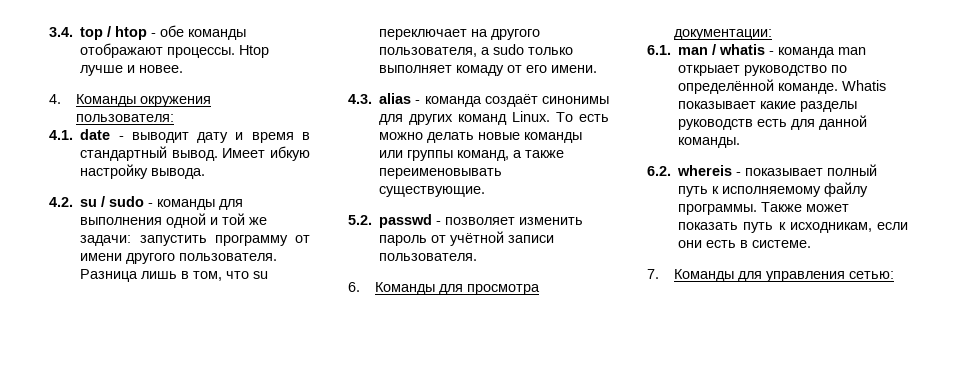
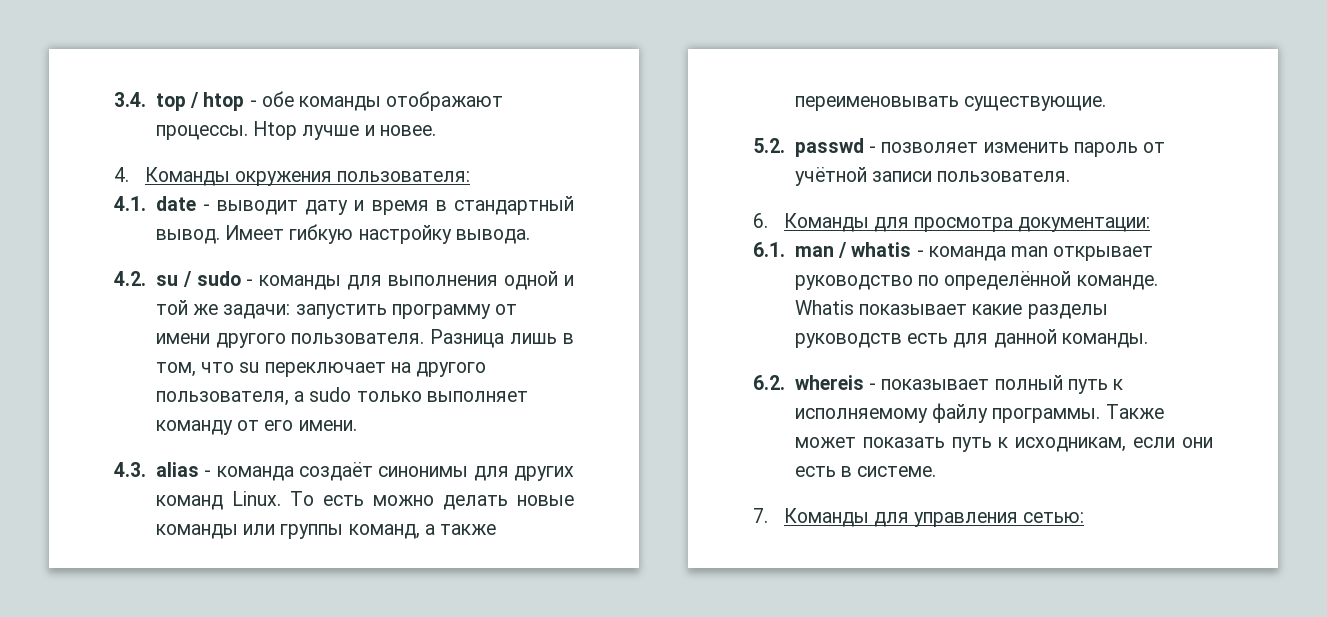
[270,146,310,161] ибкую -> [289,224,354,244] гибкую
[456,65,505,76] комаду -> [155,420,233,435] команду
[678,65,741,76] открыает -> [1053,246,1154,261] открывает

